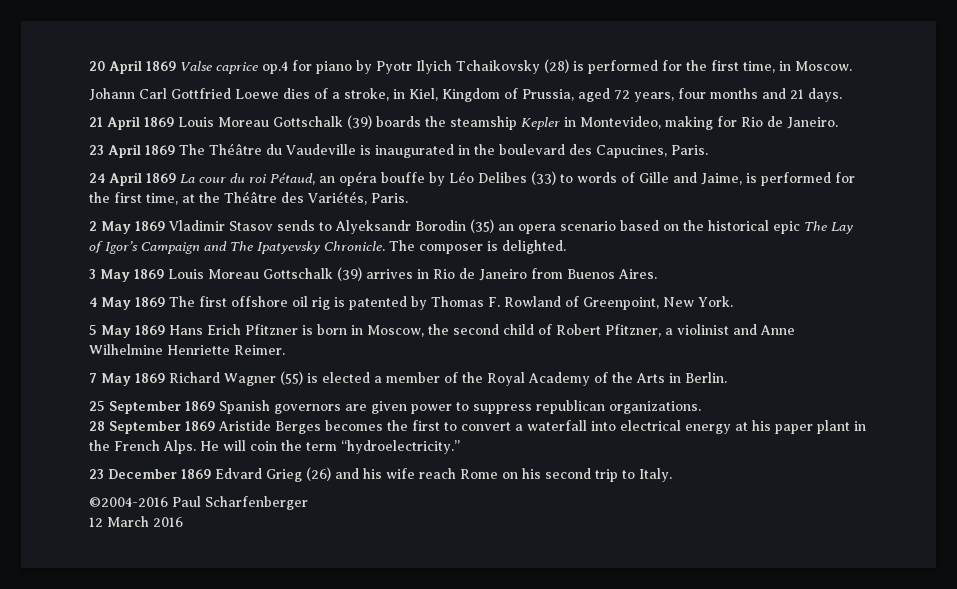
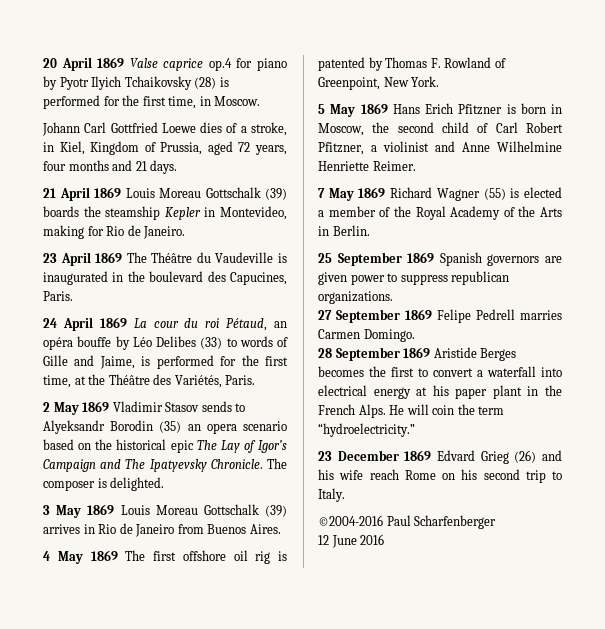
(552, 329) none -> [495,122,518,133] Carl
(701, 407) none -> [318,309,562,323] [318,329,415,342] // 27 September 1869 Felipe Pedrell marries Carmen Domingo.
[107,516,149,527] March -> [331,535,357,548] June

